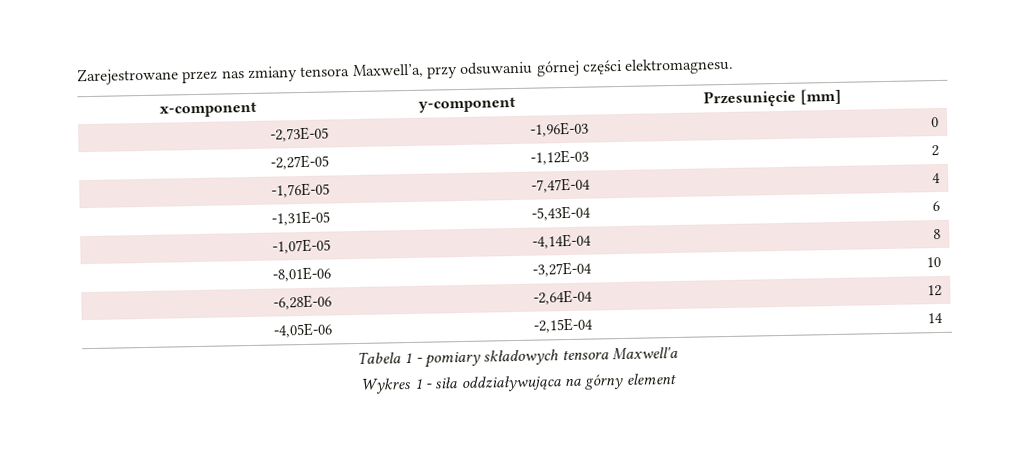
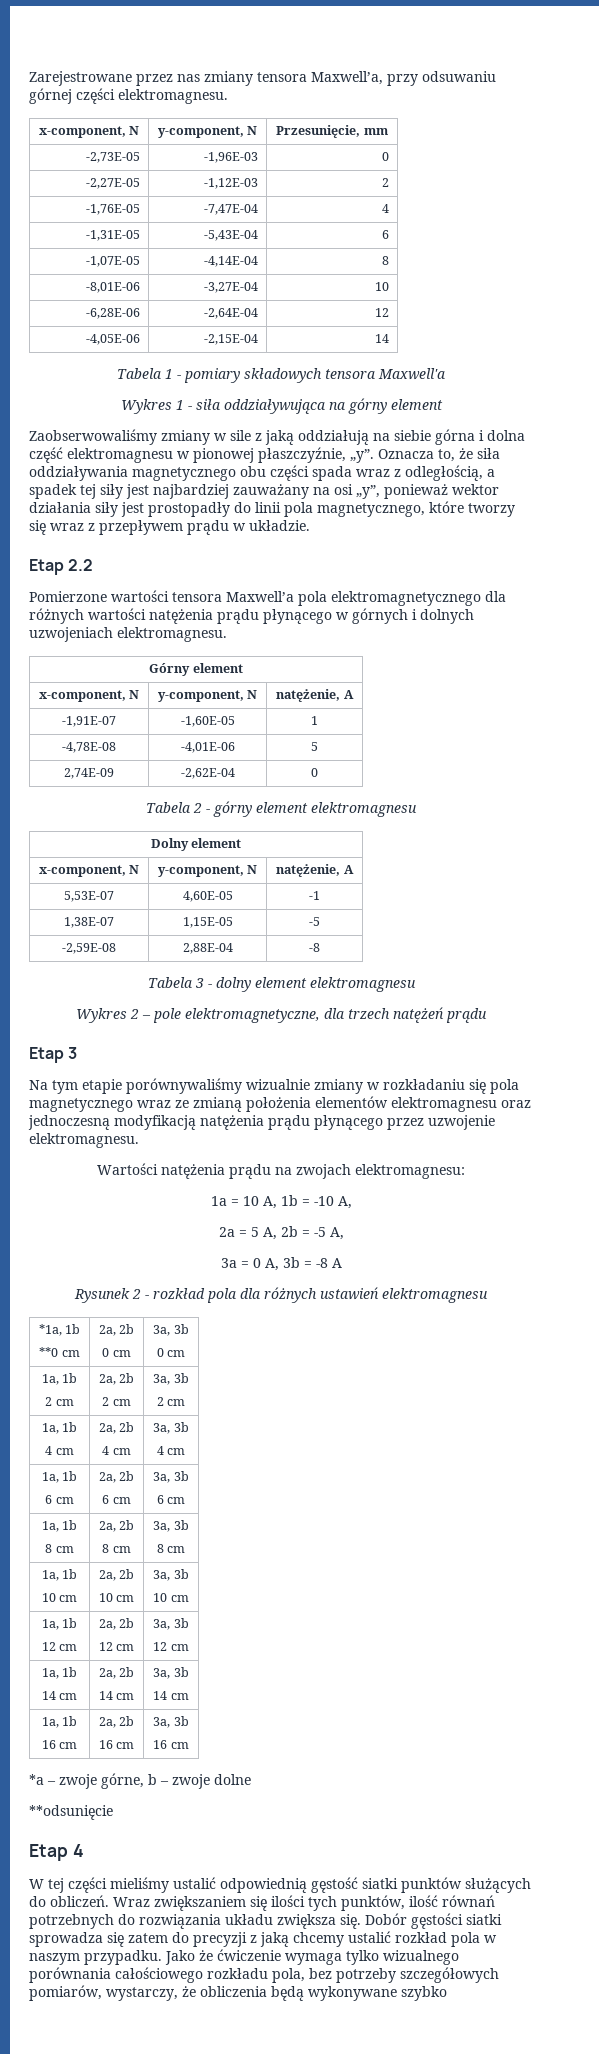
[158,101,257,118] [418,96,516,113] [703,88,841,108] x-component | y-component | Przesunięcie [mm] -> [38,126,140,138] [157,126,258,138] [276,125,388,138] x-component, N | y-component, N | Przesunięcie, mm
(677, 378) none -> [29,429,525,445] [29,447,500,463] [29,465,495,481] [29,484,499,499] [29,501,515,517] [29,520,310,535] [29,559,94,575] [29,590,506,606] [29,608,474,624] [29,627,227,642] [149,663,243,676] [38,690,140,702] [157,690,258,702] [276,689,354,702] [62,716,116,727] [180,716,235,727] [311,716,318,725] [62,742,116,753] [180,742,235,753] [311,742,318,751] [64,768,114,779] [180,768,235,779] [311,768,318,777] [146,801,417,817] [150,838,242,851] [38,865,140,877] [157,865,258,877] [276,864,354,877] [64,891,114,902] [182,891,233,902] [309,891,320,900] [64,917,114,928] [182,917,233,928] [309,917,320,926] [62,943,116,954] [182,943,233,954] [309,943,320,952] [147,977,416,992] [76,1007,487,1023] [29,1047,78,1063] [29,1078,519,1094] [29,1096,531,1112] [28,1115,495,1130] [29,1133,139,1148] [97,1163,465,1179] [210,1195,352,1209] [218,1226,344,1240] [220,1257,342,1271] [74,1287,488,1303] [38,1324,81,1336] [39,1347,80,1357] [98,1324,135,1336] [102,1348,131,1357] [153,1324,189,1336] [156,1348,186,1357] [41,1373,78,1385] [45,1397,74,1406] [98,1373,135,1385] [102,1397,131,1406] [153,1373,189,1385] [156,1397,186,1406] [41,1422,78,1434] [45,1446,74,1455] [98,1422,135,1434] [102,1446,131,1455] [153,1422,189,1434] [156,1446,186,1455] [41,1471,78,1483] [45,1495,74,1504] [98,1471,135,1483] [102,1495,131,1504] [153,1471,189,1483] [156,1495,186,1504] [41,1520,78,1532] [45,1544,74,1553] [98,1520,135,1532] [102,1544,131,1553] [153,1520,189,1532] [156,1544,186,1553] [41,1569,78,1581] [41,1593,78,1602] [98,1569,135,1581] [98,1593,135,1602] [153,1569,189,1581] [153,1593,189,1602] [41,1618,78,1630] [41,1642,78,1651] [98,1618,135,1630] [98,1642,135,1651] [153,1618,189,1630] [153,1642,189,1651] [41,1667,78,1679] [41,1691,78,1700] [98,1667,135,1679] [98,1691,135,1700] [153,1667,189,1679] [153,1691,189,1700] [41,1716,78,1728] [41,1740,78,1749] [98,1716,135,1728] [98,1740,135,1749] [153,1716,189,1728] [153,1740,189,1749] [29,1773,251,1789] [29,1805,113,1820] [29,1844,84,1861] [29,1877,531,1893] [29,1895,495,1911] [29,1913,502,1929] [29,1931,497,1947] [29,1949,459,1965] [29,1967,499,1983] [29,1985,447,2001] // Zaobserwowaliśmy zmiany w sile z jaką oddziałują na siebie górna i dolna część elektromagnesu w pionowej płaszczyźnie, „y”. Oznacza to, że siła oddziaływania magnetycznego obu części spada wraz z odległością, a spadek tej siły jest najbardziej zauważany na osi „y”, ponieważ wektor działania siły jest prostopadły do linii pola magnetycznego, które tworzy się wraz z przepływem prądu w układzie. // Etap 2.2 // Pomierzone wartości tensora Maxwell’a pola elektromagnetycznego dla różnych wartości natężenia prądu płynącego w górnych i dolnych uzwojeniach elektromagnesu. // Górny element // x-component, N | y-component, N | natężenie, A // -1,91E-07 | -1,60E-05 | 1 // -4,78E-08 | -4,01E-06 | 5 // 2,74E-09 | -2,62E-04 | 0 // Tabela 2 - górny element elektromagnesu // Dolny element // x-component, N | y-component, N | natężenie, A // 5,53E-07 | 4,60E-05 | -1 // 1,38E-07 | 1,15E-05 | -5 // -2,59E-08 | 2,88E-04 | -8 // Tabela 3 - dolny element elektromagnesu // Wykres 2 – pole elektromagnetyczne, dla trzech natężeń prądu // Etap 3 // Na tym etapie porównywaliśmy wizualnie zmiany w rozkładaniu się pola magnetycznego wraz ze zmianą położenia elementów elektromagnesu oraz jednoczesną modyfikacją natężenia prądu płynącego przez uzwojenie elektromagnesu. // Wartości natężenia prądu na zwojach elektromagnesu: // 1a = 10 A, 1b = -10 A, // 2a = 5 A, 2b = -5 A, // 3a = 0 A, 3b = -8 A // Rysunek 2 - rozkład pola dla różnych ustawień elektromagnesu // *1a, 1b // **0 cm | 2a, 2b // 0 cm | 3a, 3b // 0 cm // 1a, 1b // 2 cm | 2a, 2b // 2 cm | 3a, 3b // 2 cm // 1a, 1b // 4 cm | 2a, 2b // 4 cm | 3a, 3b // 4 cm // 1a, 1b // 6 cm | 2a, 2b // 6 cm | 3a, 3b // 6 cm // 1a, 1b // 8 cm | 2a, 2b // 8 cm | 3a, 3b // 8 cm // 1a, 1b // 10 cm | 2a, 2b // 10 cm | 3a, 3b // 10 cm // 1a, 1b // 12 cm | 2a, 2b // 12 cm | 3a, 3b // 12 cm // 1a, 1b // 14 cm | 2a, 2b // 14 cm | 3a, 3b // 14 cm // 1a, 1b // 16 cm | 2a, 2b // 16 cm | 3a, 3b // 16 cm // *a – zwoje górne, b – zwoje dolne // **odsunięcie // Etap 4 // W tej części mieliśmy ustalić odpowiednią gęstość siatki punktów służących do obliczeń. Wraz zwiększaniem się ilości tych punktów, ilość równań potrzebnych do rozwiązania układu zwiększa się. Dobór gęstości siatki sprowadza się zatem do precyzji z jaką chcemy ustalić rozkład pola w naszym przypadku. Jako że ćwiczenie wymaga tylko wizualnego porównania całościowego rozkładu pola, bez potrzeby szczegółowych pomiarów, wystarczy, że obliczenia będą wykonywane szybko

